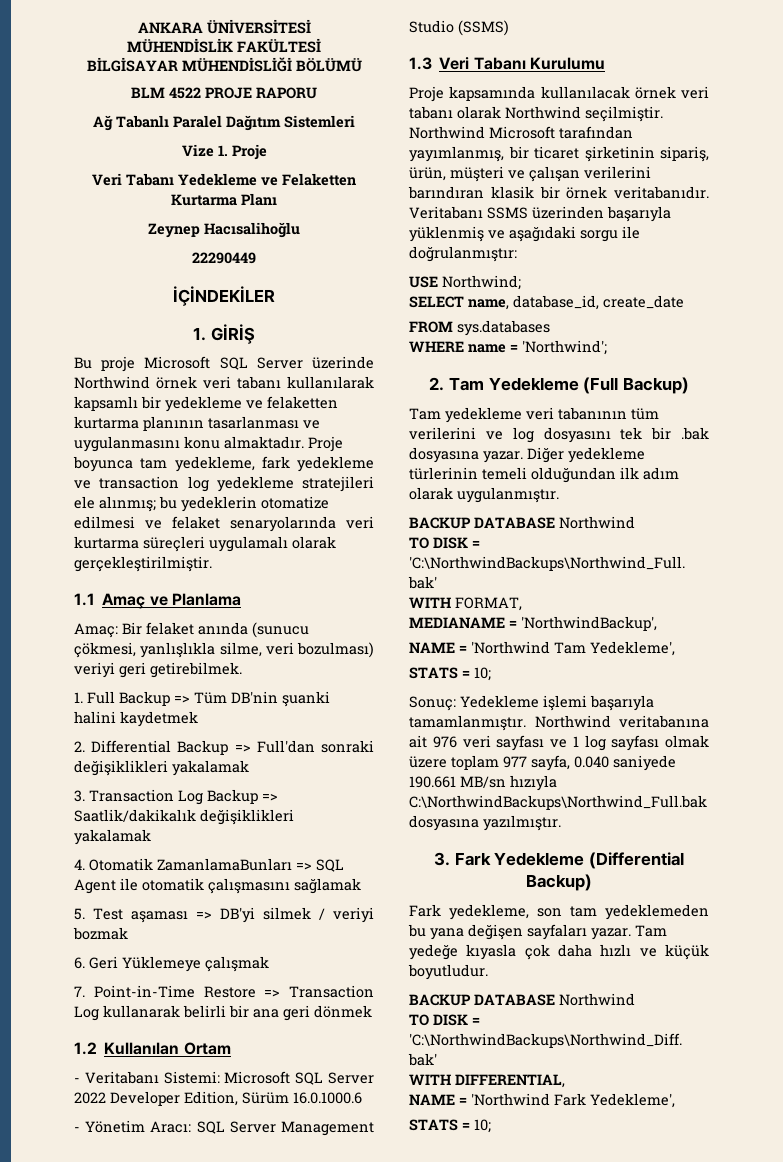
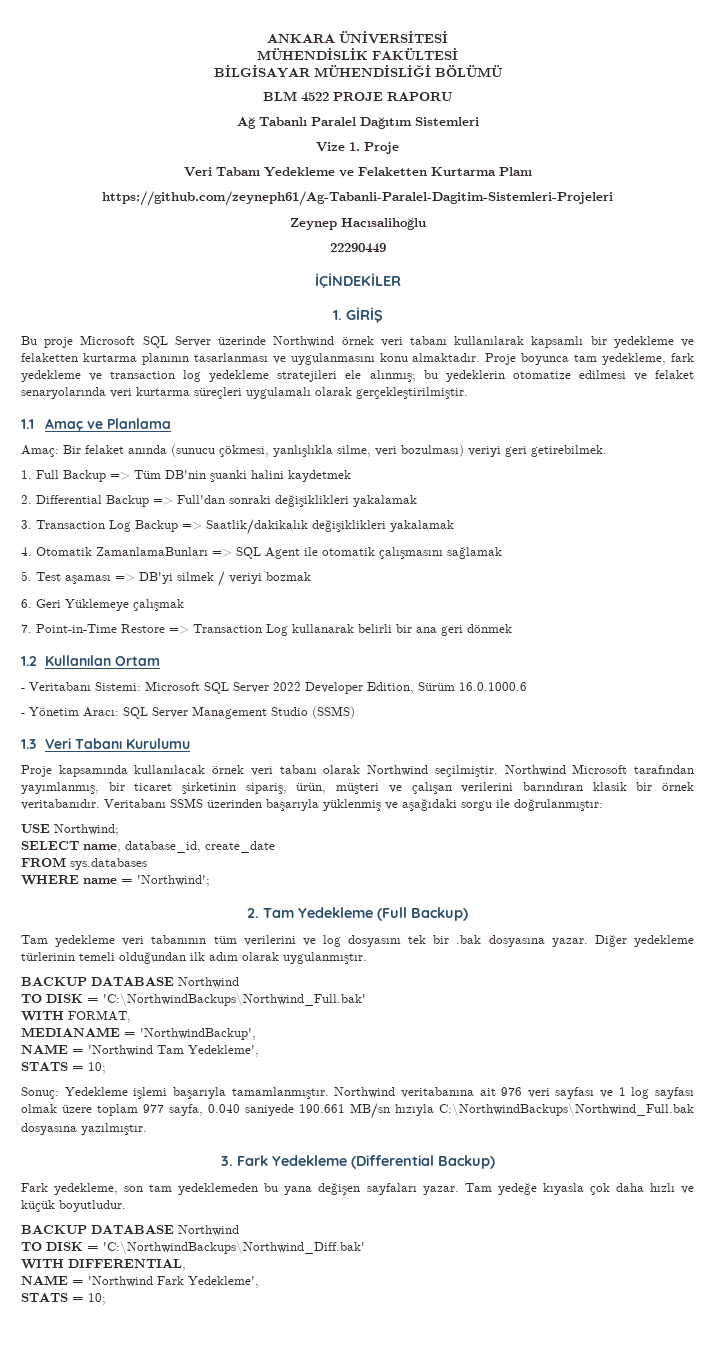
(277, 199) none -> [102,191,613,206] // https://github.com/zeyneph61/Ag-Tabanli-Paralel-Dagitim-Sistemleri-Projeleri

